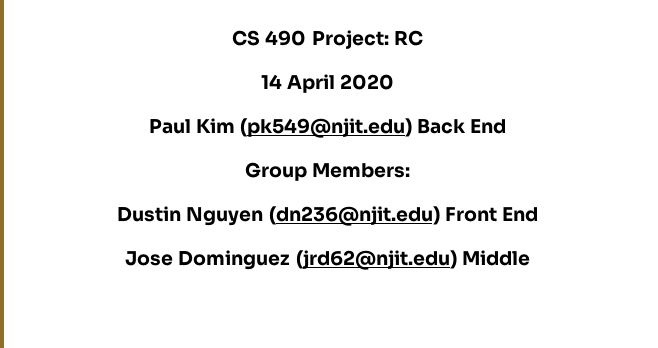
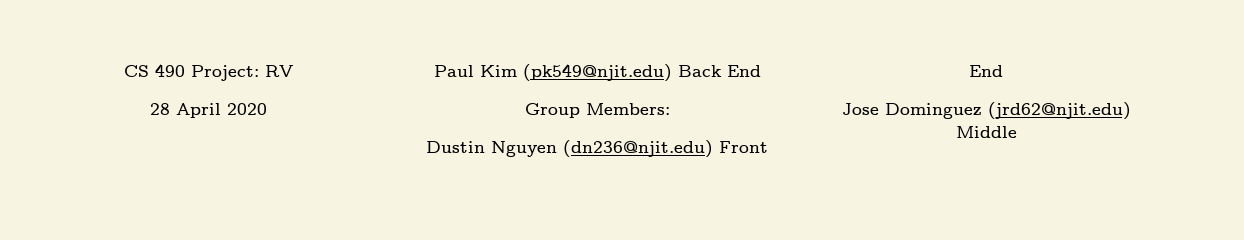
[393,30,423,46] [260,74,282,89] RC // 14 -> [264,65,293,77] [149,103,170,115] RV // 28

